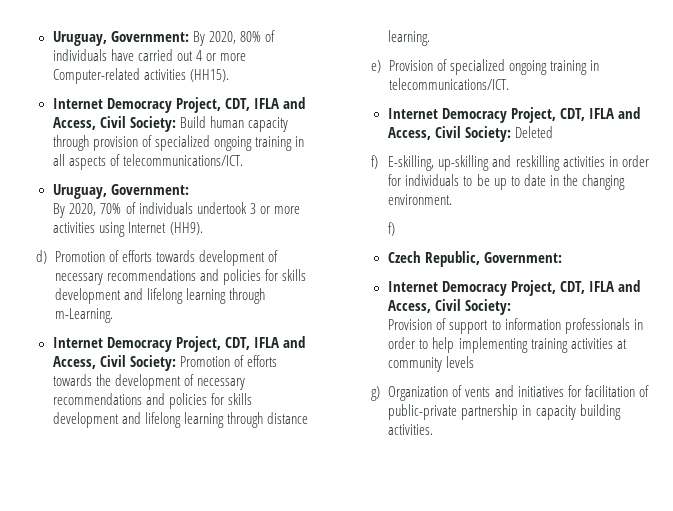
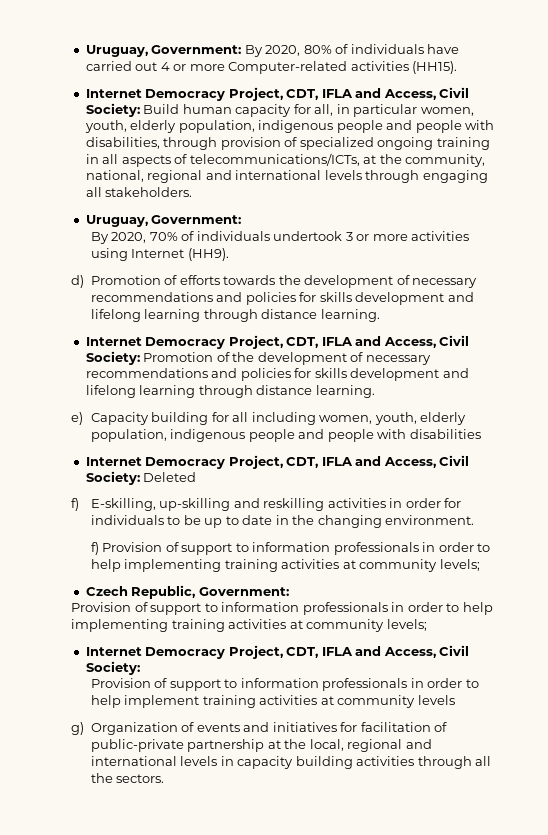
(288, 124) none -> [293,104,474,117] [84,120,495,133] [85,137,160,149] for all, in particular women, youth, elderly population, indigenous people and people with disabilities,
[122,154,243,166] telecommunications/ICT. -> [189,153,486,167] [85,170,488,183] [85,187,193,197] telecommunications/ICTs, at the community, national, regional and international levels through engaging all stakeholders.
(195, 256) none -> [278,275,301,285] the
[54,308,113,323] m-Learning. -> [261,309,380,322] distance learning.
[246,355,277,367] [52,374,92,386] efforts towards -> (230, 357) none
[388,59,599,75] [388,78,509,90] Provision of specialized ongoing training in telecommunications/ICT. -> [90,412,467,425] [90,429,481,442] Capacity building for all including women, youth, elderly population, indigenous people and people with disabilities
[387,251,562,267] // Czech Republic, Government: -> [102,542,491,555] [90,559,480,572] [85,585,289,599] [71,602,493,615] [71,619,427,632] Provision of support to information professionals in order to help implementing training activities at community levels; // Czech Republic, Government: // Provision of support to information professionals in order to help implementing training activities at community levels;
[458,337,528,353] implementing -> [124,695,200,708] implement
[465,387,491,397] vents -> [196,723,240,732] events
[522,404,621,420] [388,424,434,435] in capacity building activities. -> [267,739,432,752] [90,756,492,769] [90,773,165,783] at the local, regional and international levels in capacity building activities through all the sectors.

